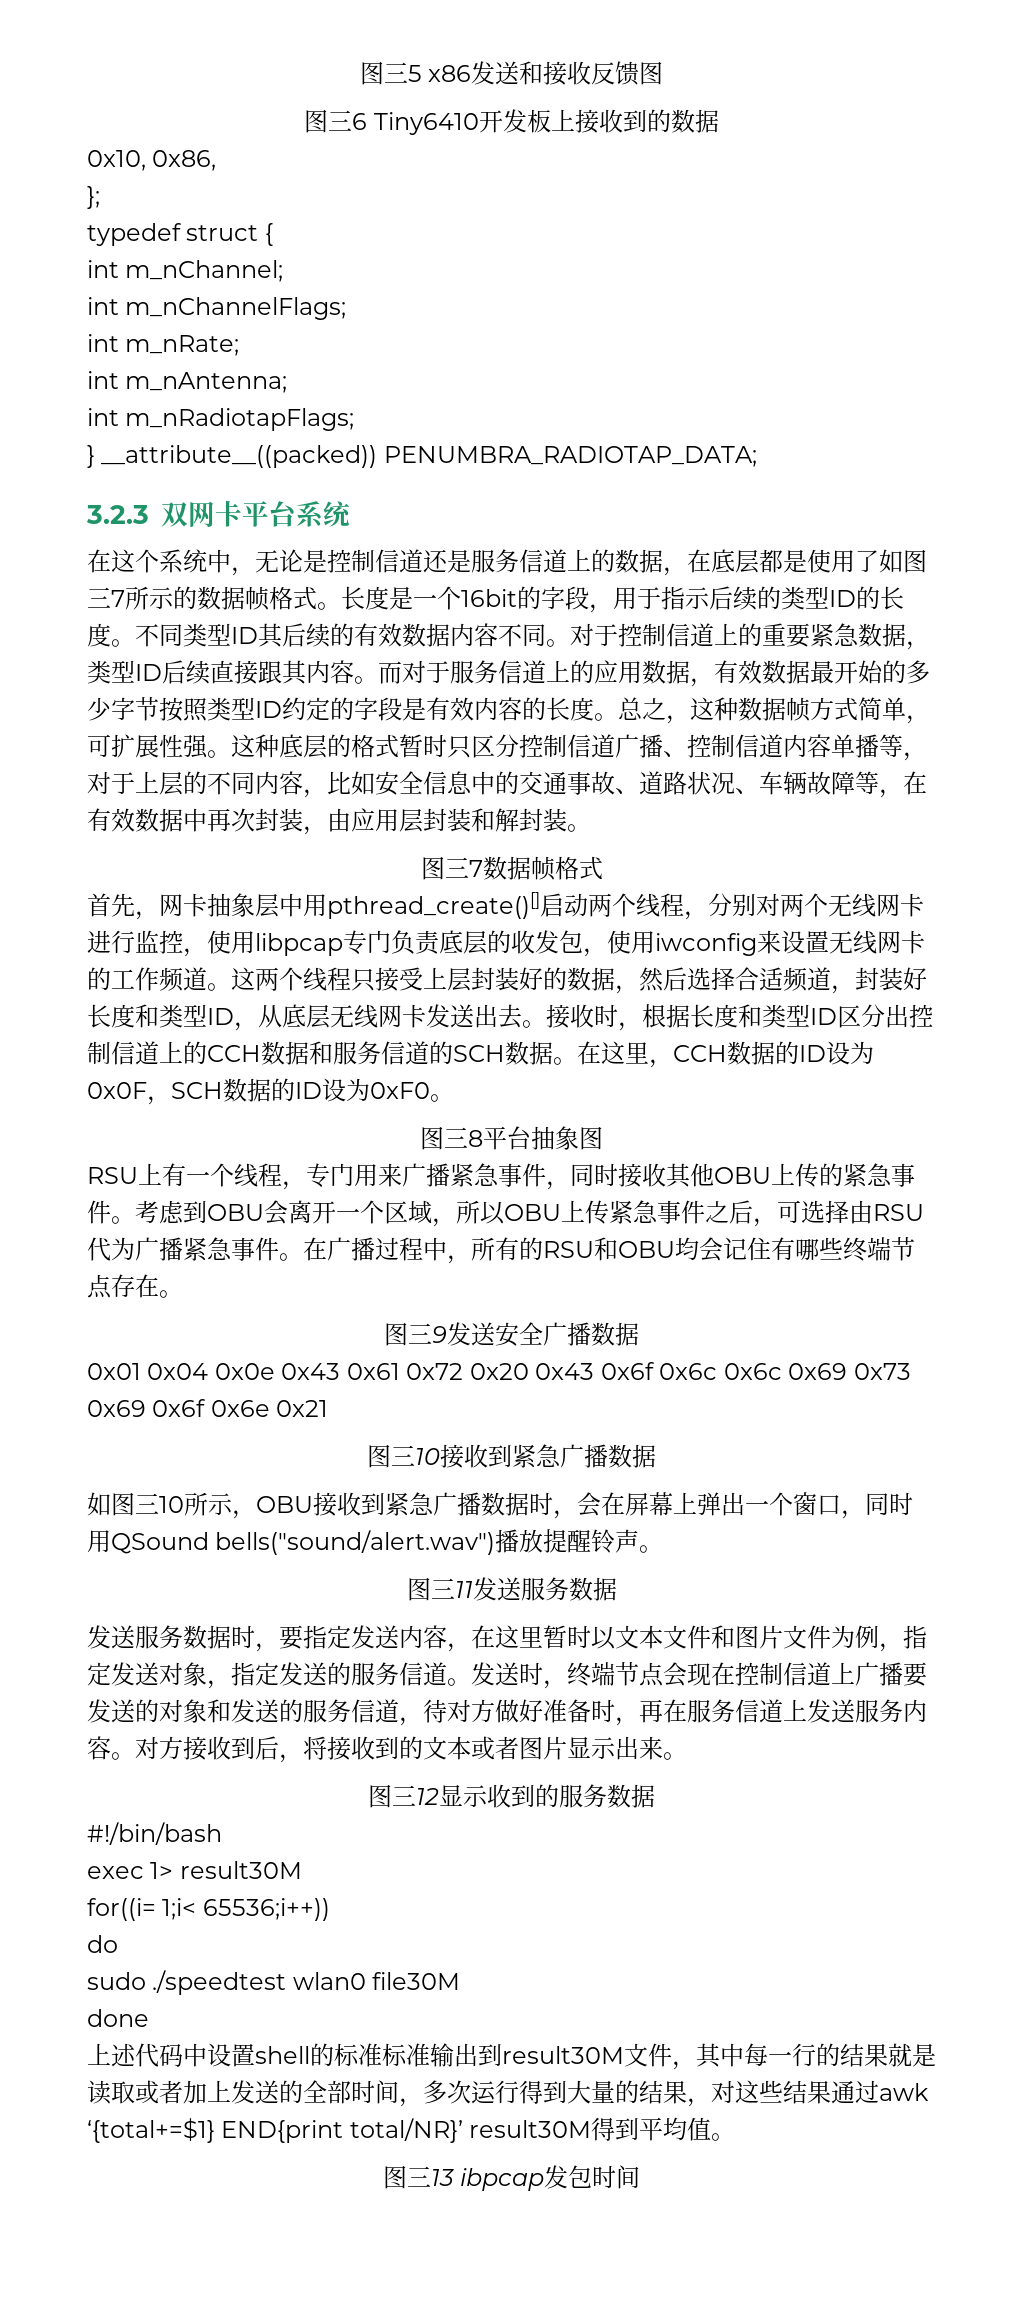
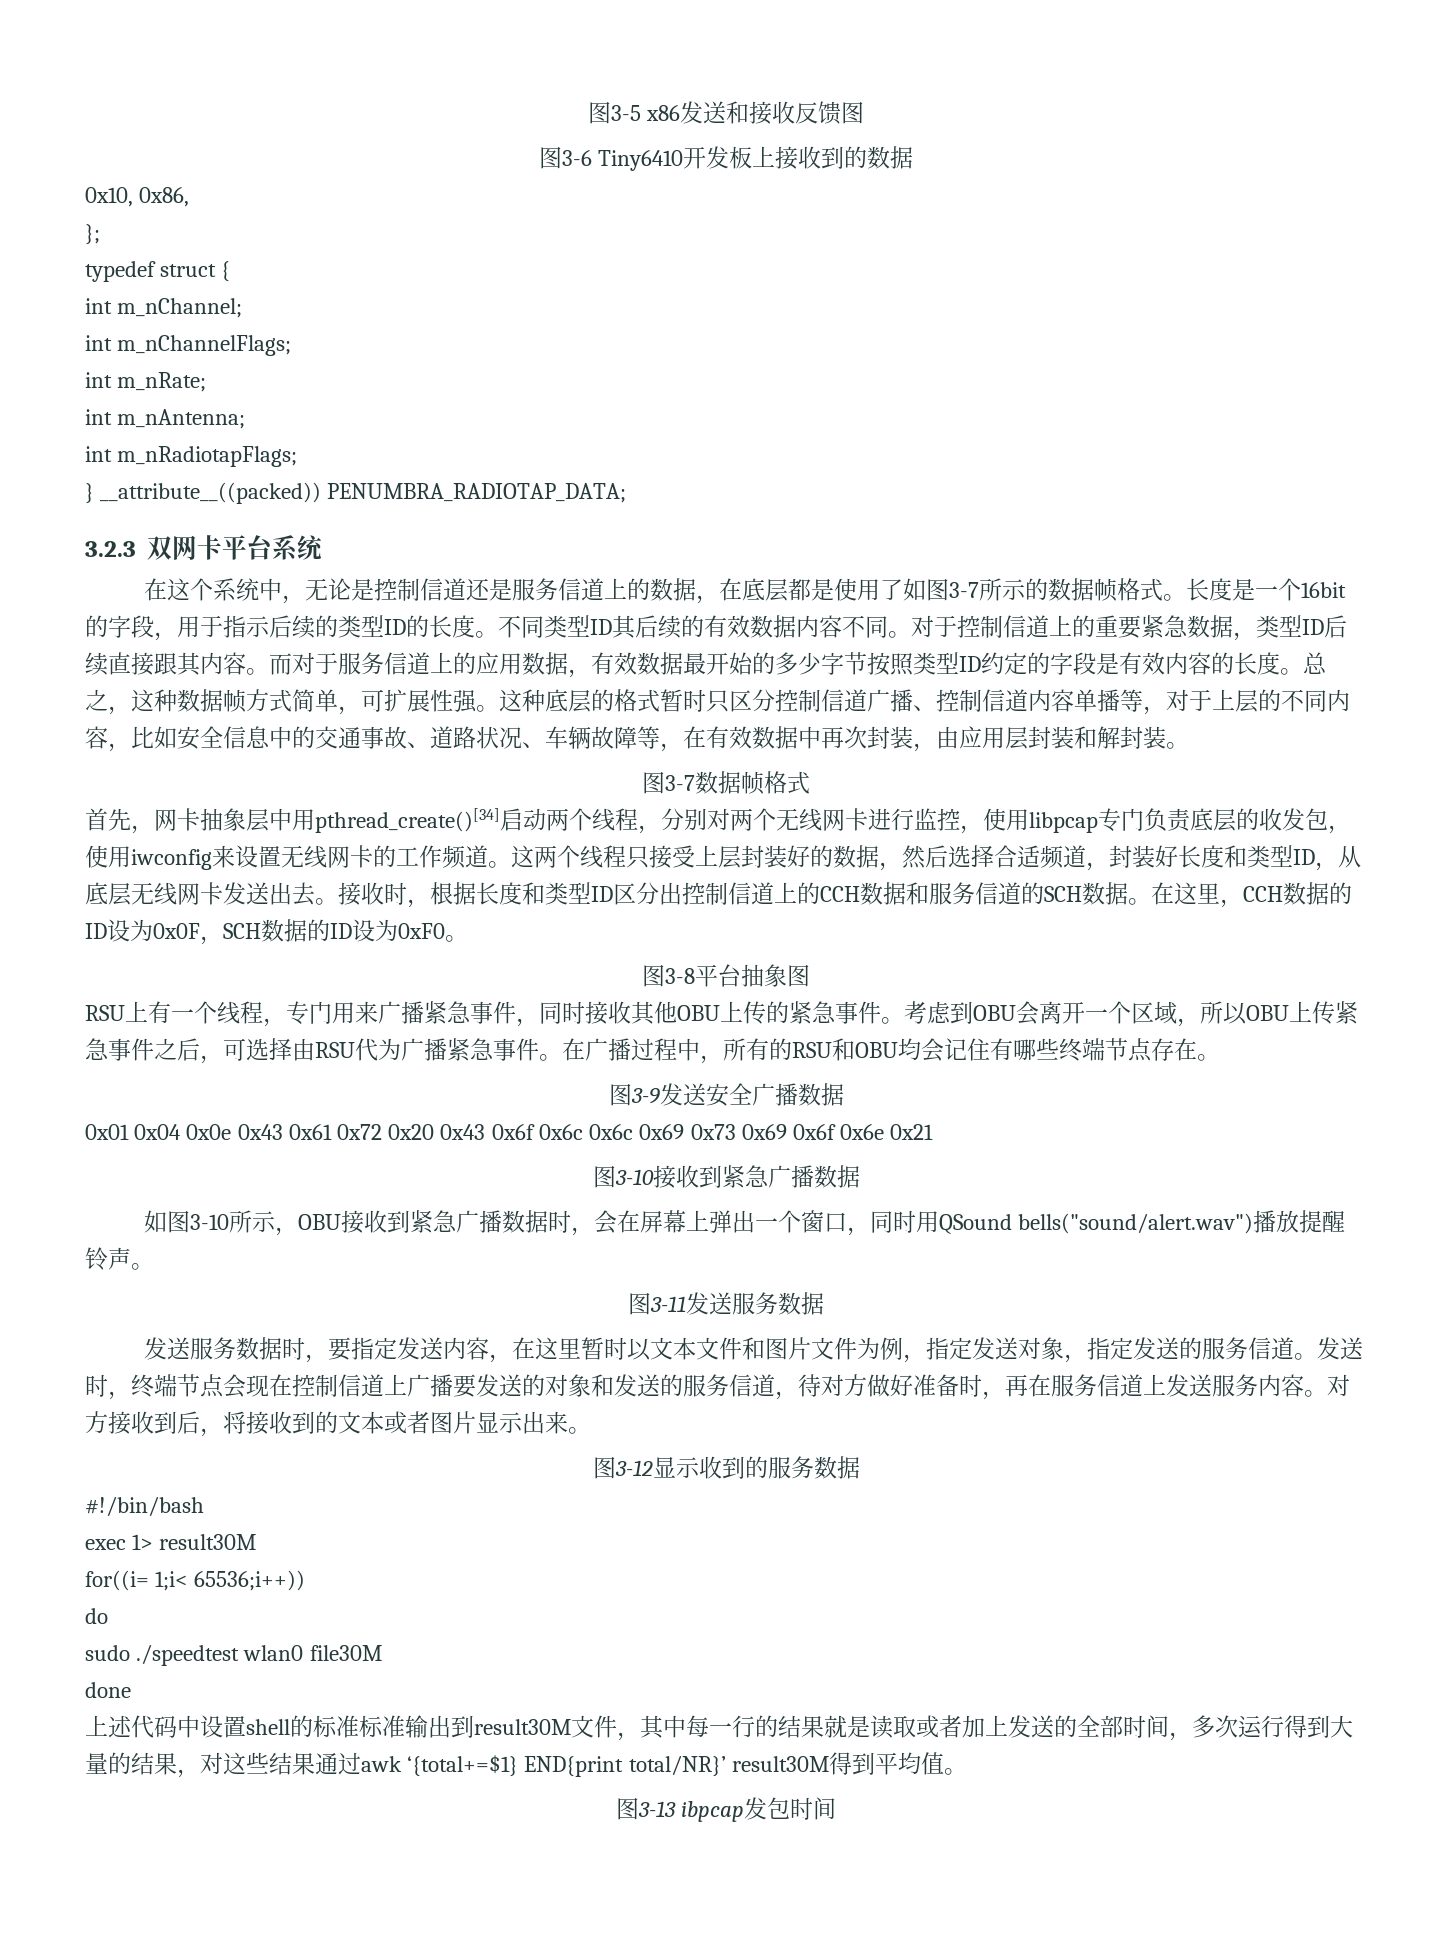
[359,61,422,85] 图三5 -> [587,101,641,124] 图3-5
[328,110,368,131] 三6 -> [561,149,592,166] 3-6
[87,587,125,608] 三7 -> [949,582,980,598] 3-7
[444,857,483,878] 三7 -> [665,775,695,791] 3-7
[327,892,540,919] pthread_create()[] -> [315,808,500,833] pthread_create()[34]
[444,1127,483,1148] 三8 -> [665,968,695,984] 3-8
[408,1323,447,1344] 三9 -> [630,1088,660,1104] 3-9
[391,1445,440,1466] 三10 -> [614,1169,654,1185] 3-10
[135,1493,184,1514] 三10 -> [190,1214,230,1230] 3-10
[430,1578,473,1599] 三11 -> [650,1296,686,1312] 3-11
[392,1785,439,1806] 三12 -> [614,1460,653,1476] 3-12
[406,2166,454,2187] 三13 -> [637,1801,676,1817] 3-13

